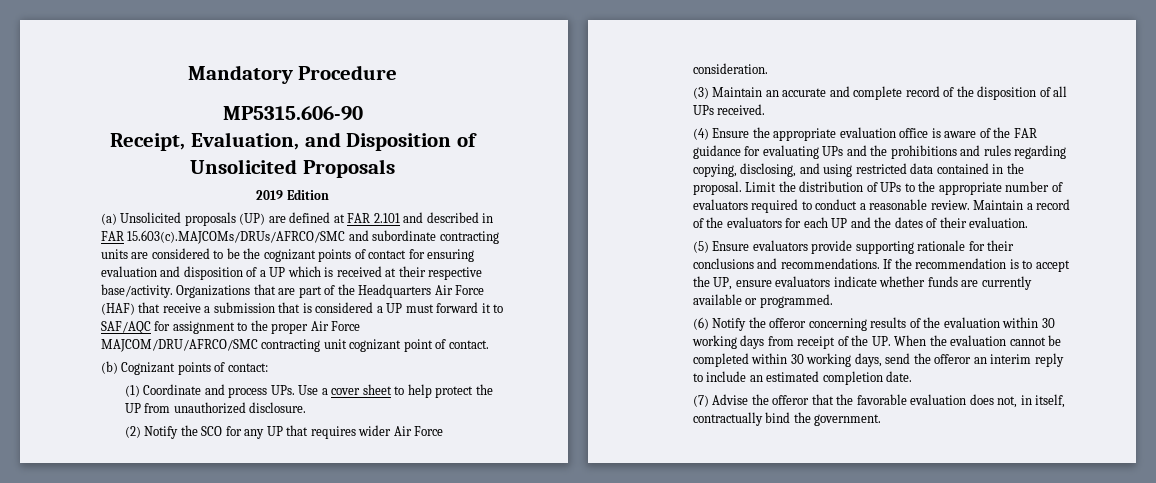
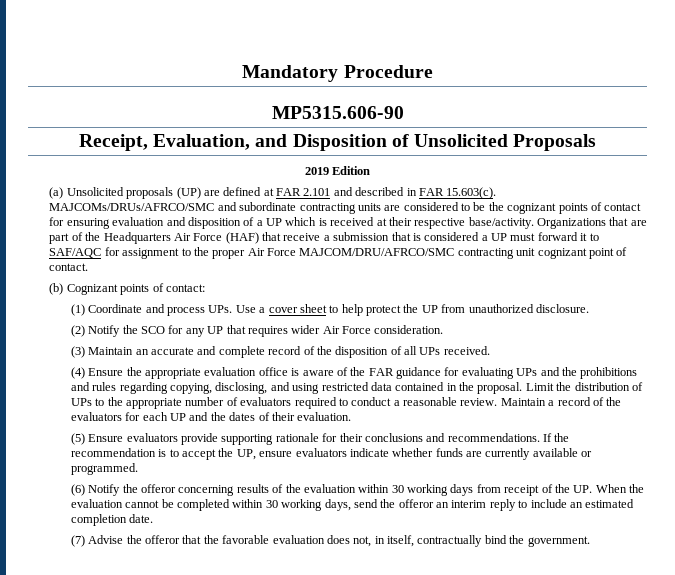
[127,230,346,244] 15.603(c).MAJCOMs/DRUs/AFRCO/SMC -> [446,187,497,199] [49,203,215,211] 15.603(c). MAJCOMs/DRUs/AFRCO/SMC

